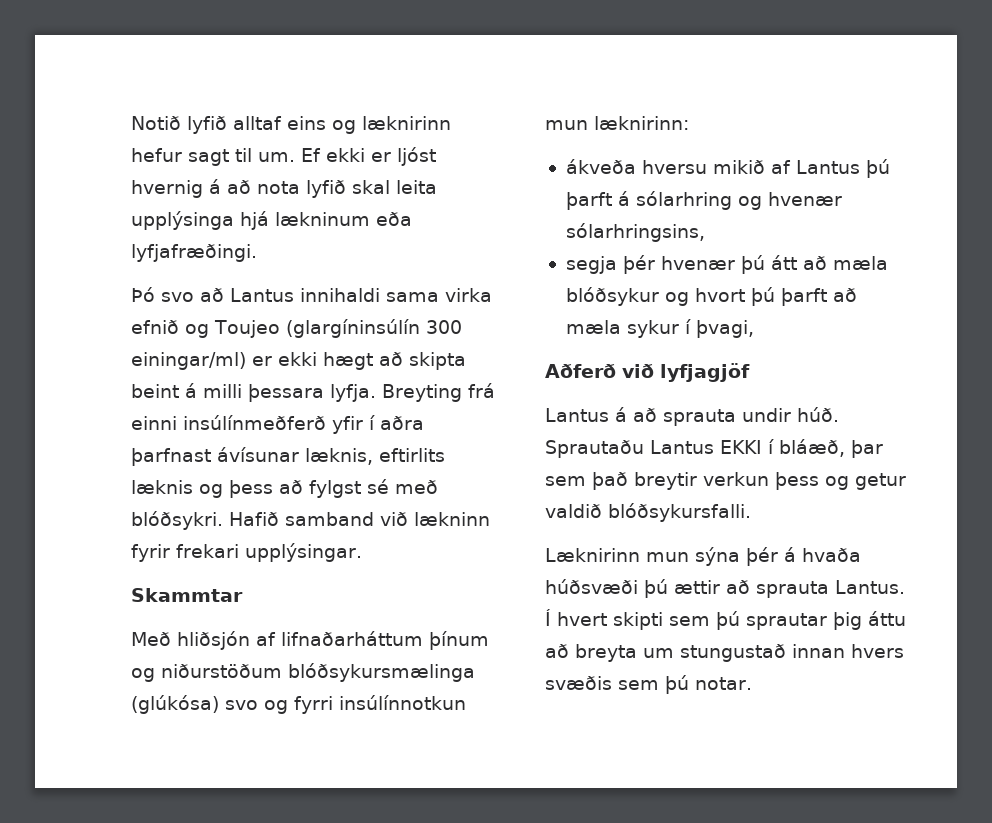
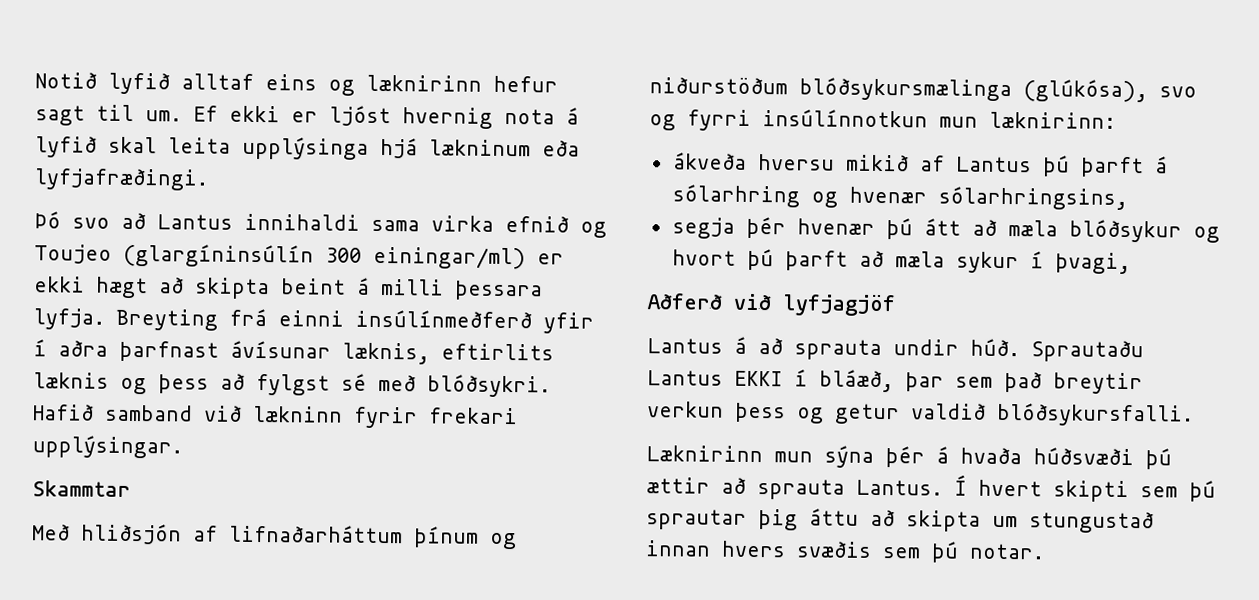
[209,179,300,194] á að nota -> [504,107,579,125] nota á
[131,695,219,714] (glúkósa) -> [1023,79,1148,103] (glúkósa),
[575,644,637,662] breyta -> [906,510,981,532] skipta

